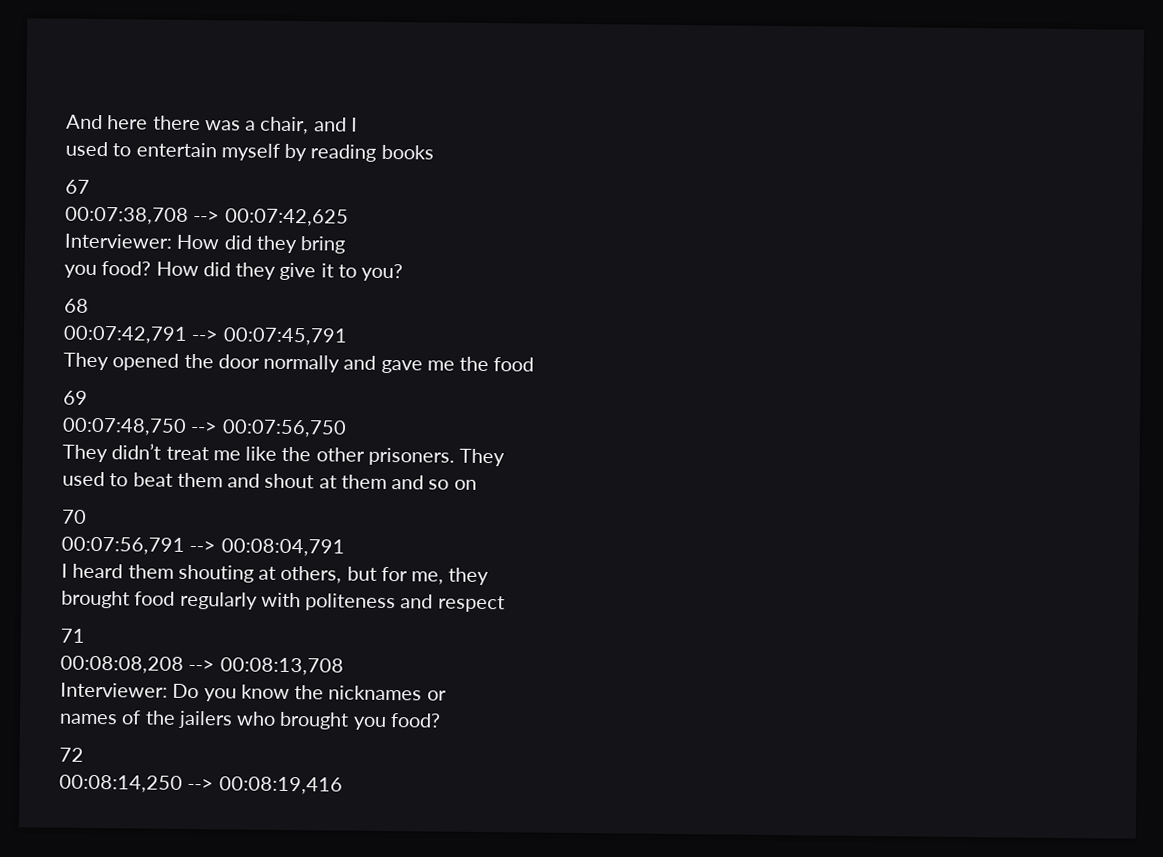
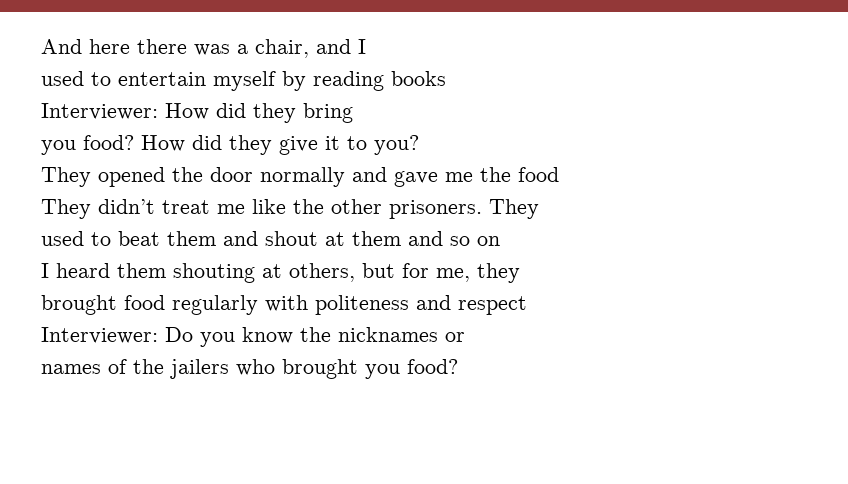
[65,179,90,194] [65,206,349,227] // 67 // 00:07:38,708 --> 00:07:42,625 -> (446, 78) none
[64,298,89,313] [63,325,348,346] // 68 // 00:07:42,791 --> 00:07:45,791 -> (419, 145) none
[63,390,88,405] [62,417,347,438] // 69 // 00:07:48,750 --> 00:07:56,750 -> (559, 174) none
[61,509,87,524] [61,536,345,557] // 70 // 00:07:56,791 --> 00:08:04,791 -> (500, 241) none
[60,628,85,643] [60,655,344,676] // 71 // 00:08:08,208 --> 00:08:13,708 -> (527, 305) none
[59,747,84,762] [59,774,343,795] // 72 // 00:08:14,250 --> 00:08:19,416 -> (458, 366) none

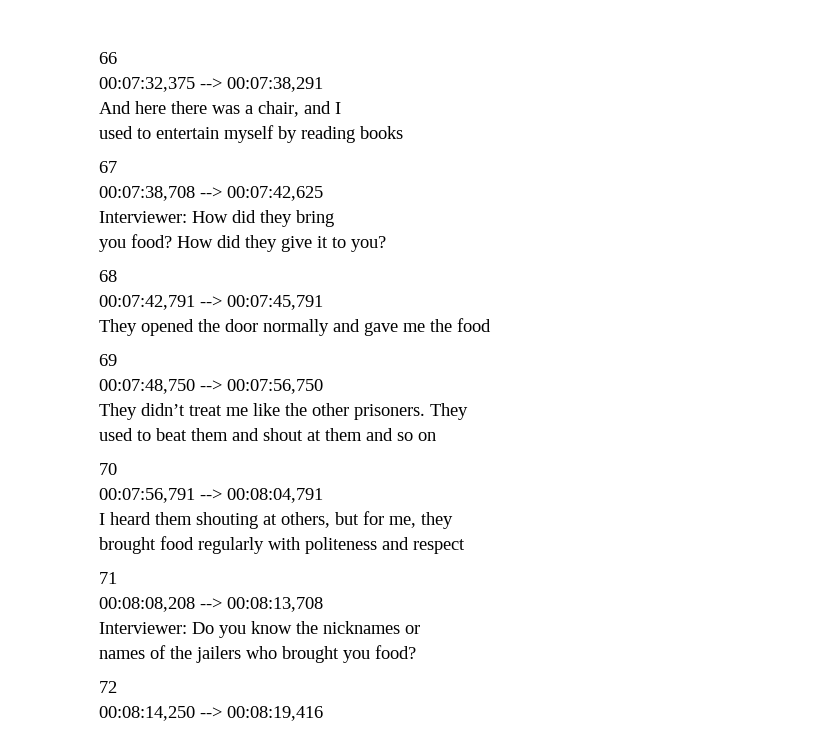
(41, 46) none -> [99,52,117,64] [99,77,323,92] 66 // 00:07:32,375 --> 00:07:38,291 //
(446, 78) none -> [99,161,117,173] [99,186,323,201] // 67 // 00:07:38,708 --> 00:07:42,625
(419, 145) none -> [99,270,117,282] [99,295,323,310] // 68 // 00:07:42,791 --> 00:07:45,791
(559, 174) none -> [99,354,117,366] [99,379,323,394] // 69 // 00:07:48,750 --> 00:07:56,750
(500, 241) none -> [99,463,117,475] [99,488,323,503] // 70 // 00:07:56,791 --> 00:08:04,791
(527, 305) none -> [99,572,117,584] [99,597,323,612] // 71 // 00:08:08,208 --> 00:08:13,708
(458, 366) none -> [99,681,117,693] [99,706,323,721] // 72 // 00:08:14,250 --> 00:08:19,416

